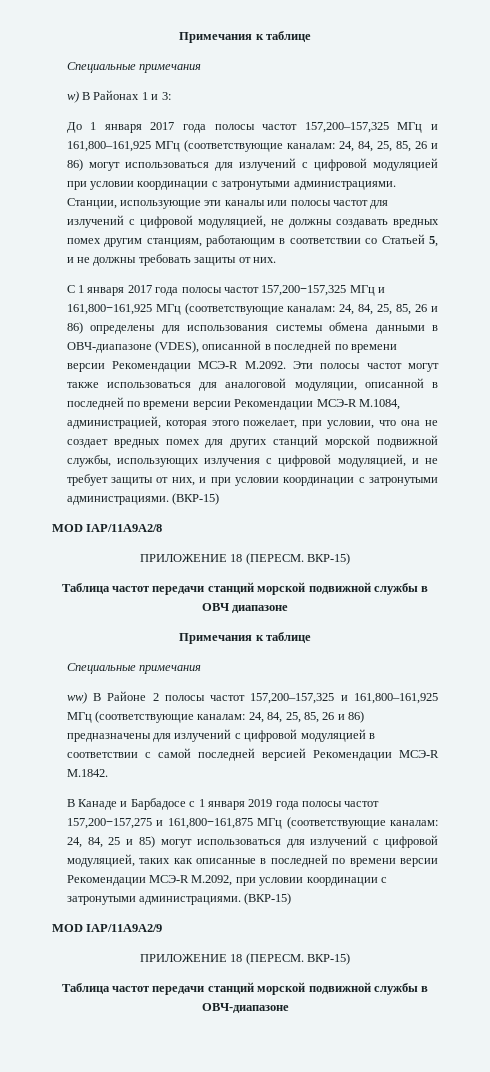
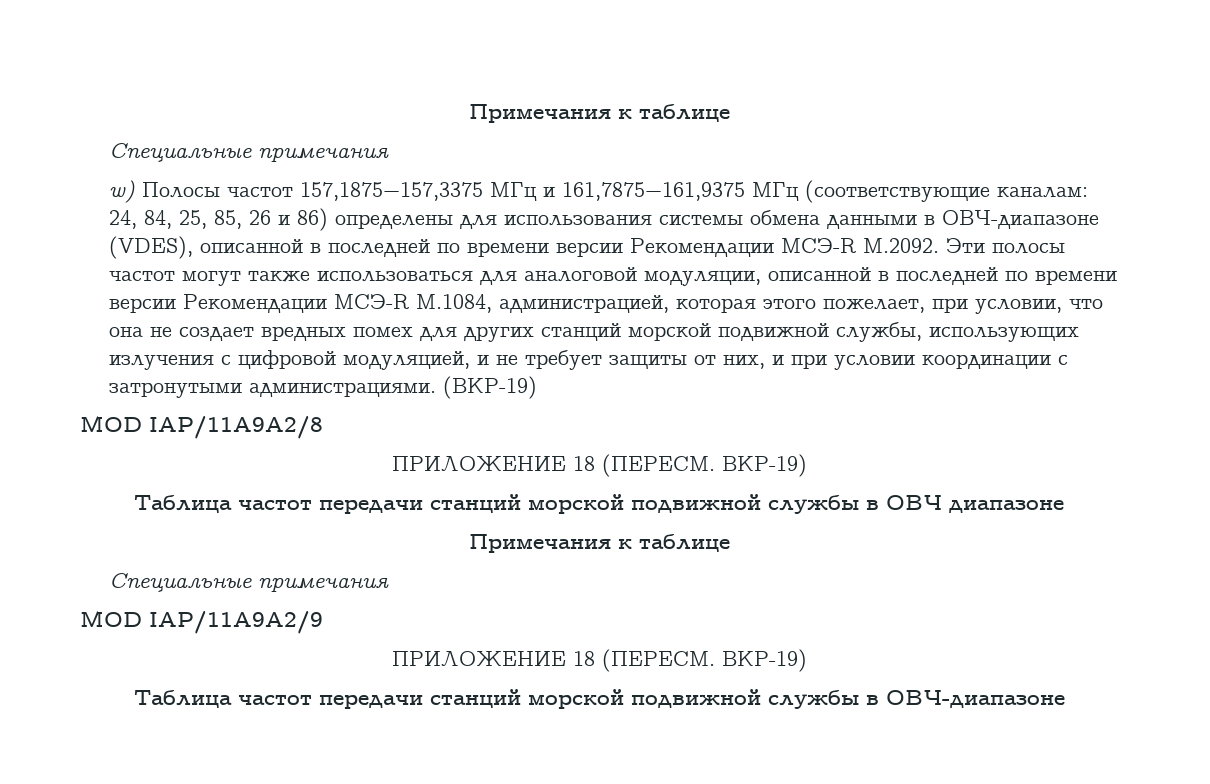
[82,90,171,100] [66,122,438,133] [66,140,438,152] [66,158,438,171] [66,181,396,190] [66,198,389,209] [66,215,439,228] [66,234,438,247] [66,254,276,266] [66,285,386,296] [66,304,152,315] В Районах 1 и 3: // До 1 января 2017 года полосы частот 157,200–157,325 МГц и 161,800–161,925 МГц (соответствующие каналам: 24, 84, 25, 85, 26 и 86) могут использоваться для излучений с цифровой модуляцией при условии координации с затронутыми администрациями. Станции, использующие эти каналы или полосы частот для излучений с цифровой модуляцией, не должны создавать вредных помех другим станциям, работающим в соответствии со Статьей 5, и не должны требовать защиты от них. // С 1 января 2017 года полосы частот 157,200−157,325 МГц и 161,800−161,925 -> [141,182,745,201] Полосы частот 157,1875−157,3375 МГц и 161,7875−161,9375
[172,493,220,505] (ВКР-15) -> [442,376,537,399] (ВКР-19)
[307,553,351,565] ВКР-15) -> [721,454,807,477] ВКР-19)
[66,691,438,704] [66,711,365,723] [66,729,375,742] [66,748,439,761] [66,769,108,777] [66,798,380,810] [66,817,438,829] [66,835,439,848] [66,854,438,867] [66,875,387,886] [66,893,292,905] // ww) В Районе 2 полосы частот 157,200–157,325 и 161,800–161,925 МГц (соответствующие каналам: 24, 84, 25, 85, 26 и 86) предназначены для излучений с цифровой модуляцией в соответствии с самой последней версией Рекомендации МСЭ-R M.1842. // В Канаде и Барбадосе с 1 января 2019 года полосы частот 157,200−157,275 и 161,800−161,875 МГц (соответствующие каналам: 24, 84, 25 и 85) могут использоваться для излучений с цифровой модуляцией, таких как описанные в последней по времени версии Рекомендации МСЭ-R M.2092, при условии координации с затронутыми администрациями. (ВКР-15) -> (389, 585) none
[307,953,351,965] ВКР-15) -> [721,649,807,672] ВКР-19)

